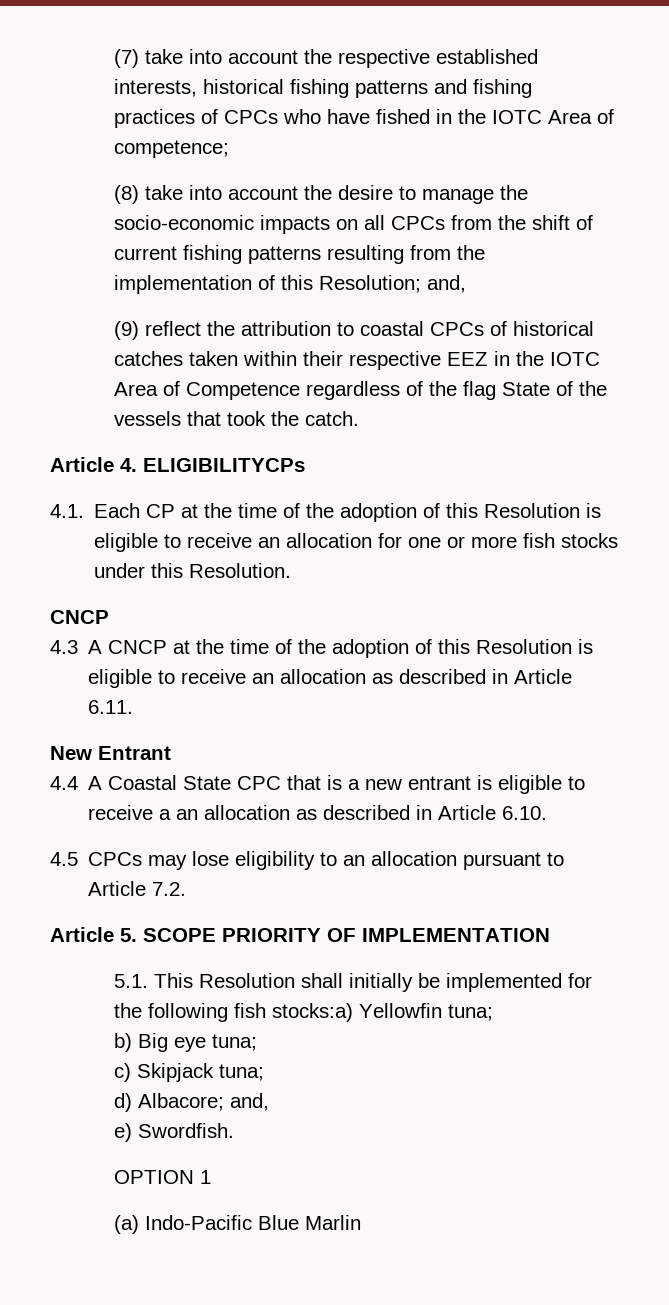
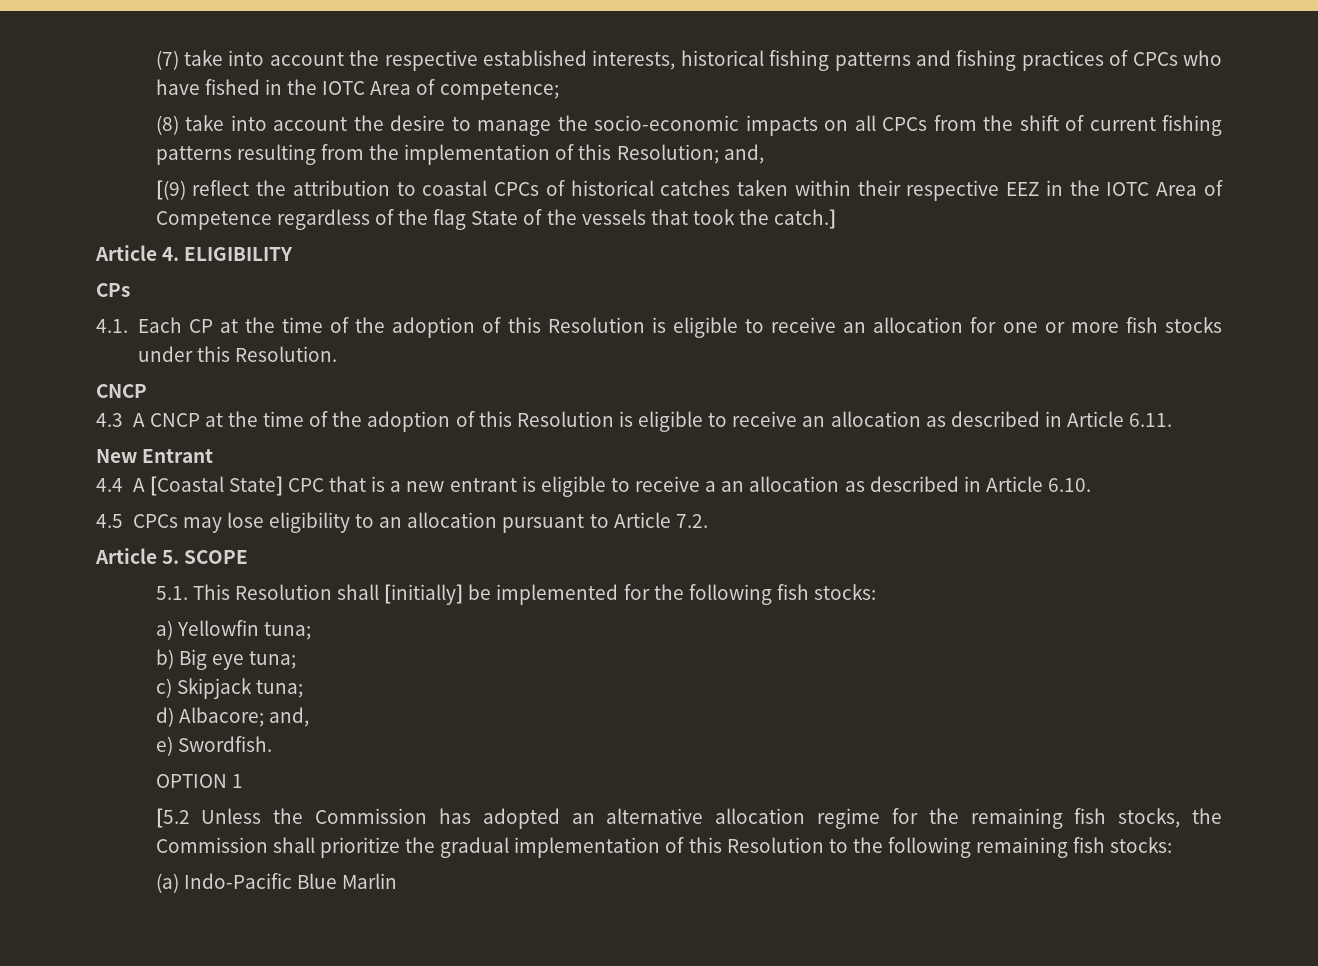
[114,321,140,340] (9) -> [155,180,186,200] [(9)
[305,411,360,426] catch. -> [774,209,837,229] catch.]
[143,458,305,472] ELIGIBILITYCPs -> [184,247,294,261] [96,283,130,297] ELIGIBILITY // CPs
[108,775,232,790] Coastal State -> [149,476,283,496] [Coastal State]
[222,928,550,942] PRIORITY OF IMPLEMENTATION -> (249, 557) none
[349,973,414,992] initially -> [384,584,464,605] [initially]
[272,1003,354,1022] stocks:a) -> [814,584,877,600] [155,620,173,640] stocks: // a)
(212, 1177) none -> [155,808,1222,829] [155,837,1173,858] // [5.2 Unless the Commission has adopted an alternative allocation regime for the remaining fish stocks, the Commission shall prioritize the gradual implementation of this Resolution to the following remaining fish stocks:

